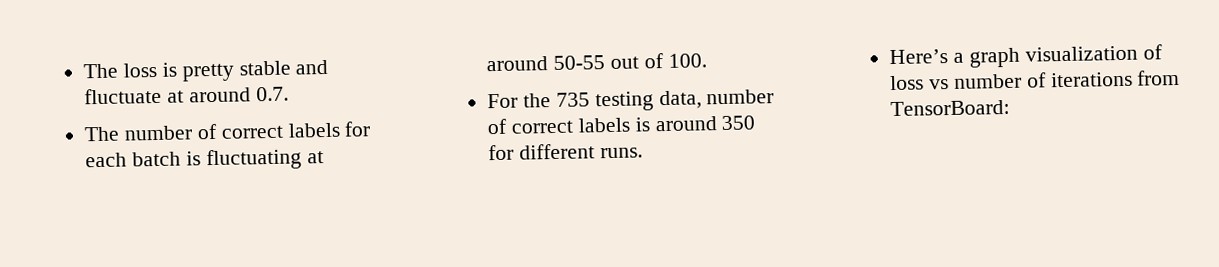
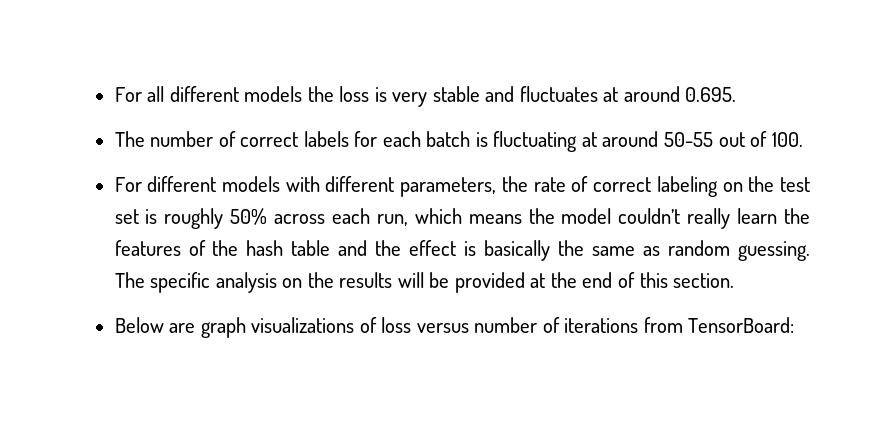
[83,63,119,79] The -> [114,86,334,102] For all different models the
[181,63,235,82] pretty -> [392,92,428,107] very
[84,86,289,105] fluctuate at around 0.7. -> [519,86,737,102] fluctuates at around 0.695.
[523,89,775,112] [487,115,756,135] [488,143,643,161] [889,45,1138,68] the 735 testing data, number of correct labels is around 350 for different runs. // Here’s a graph visualization -> [147,176,811,197] [114,208,811,229] [114,240,811,261] [114,272,735,293] [114,317,355,338] different models with different parameters, the rate of correct labeling on the test set is roughly 50% across each run, which means the model couldn’t really learn the features of the hash table and the effect is basically the same as random guessing. The specific analysis on the results will be provided at the end of this section. // Below are graph visualizations
[929,79,950,90] vs -> [416,323,469,333] versus

